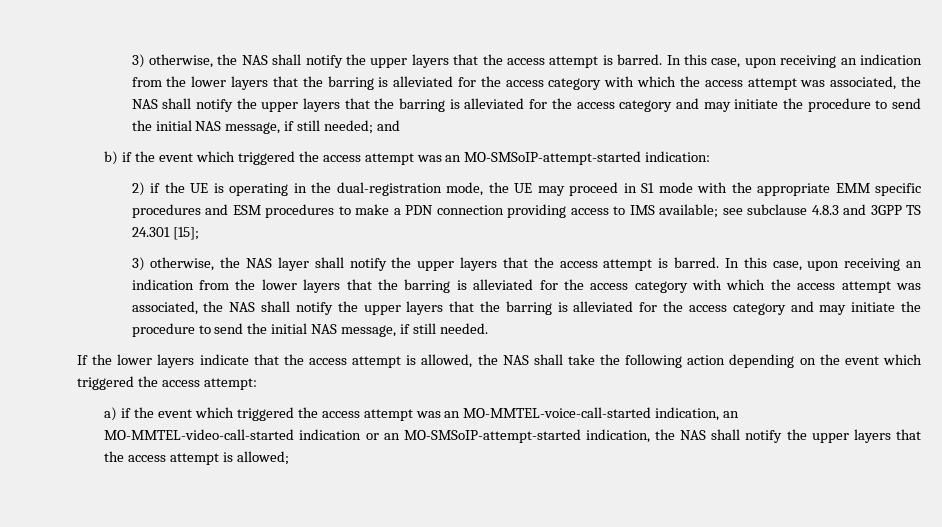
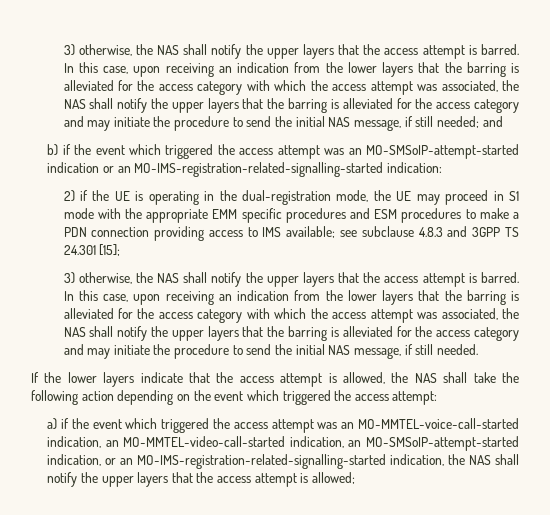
(642, 158) none -> [47,162,384,177] indication or an MO-IMS-registration-related-signalling-started
[277,257,309,271] layer -> (180, 278) none
[299,429,581,443] indication or an MO-SMSoIP-attempt-started -> [289,436,519,451] [47,454,387,469] indication, an MO-SMSoIP-attempt-started indication, or an MO-IMS-registration-related-signalling-started

